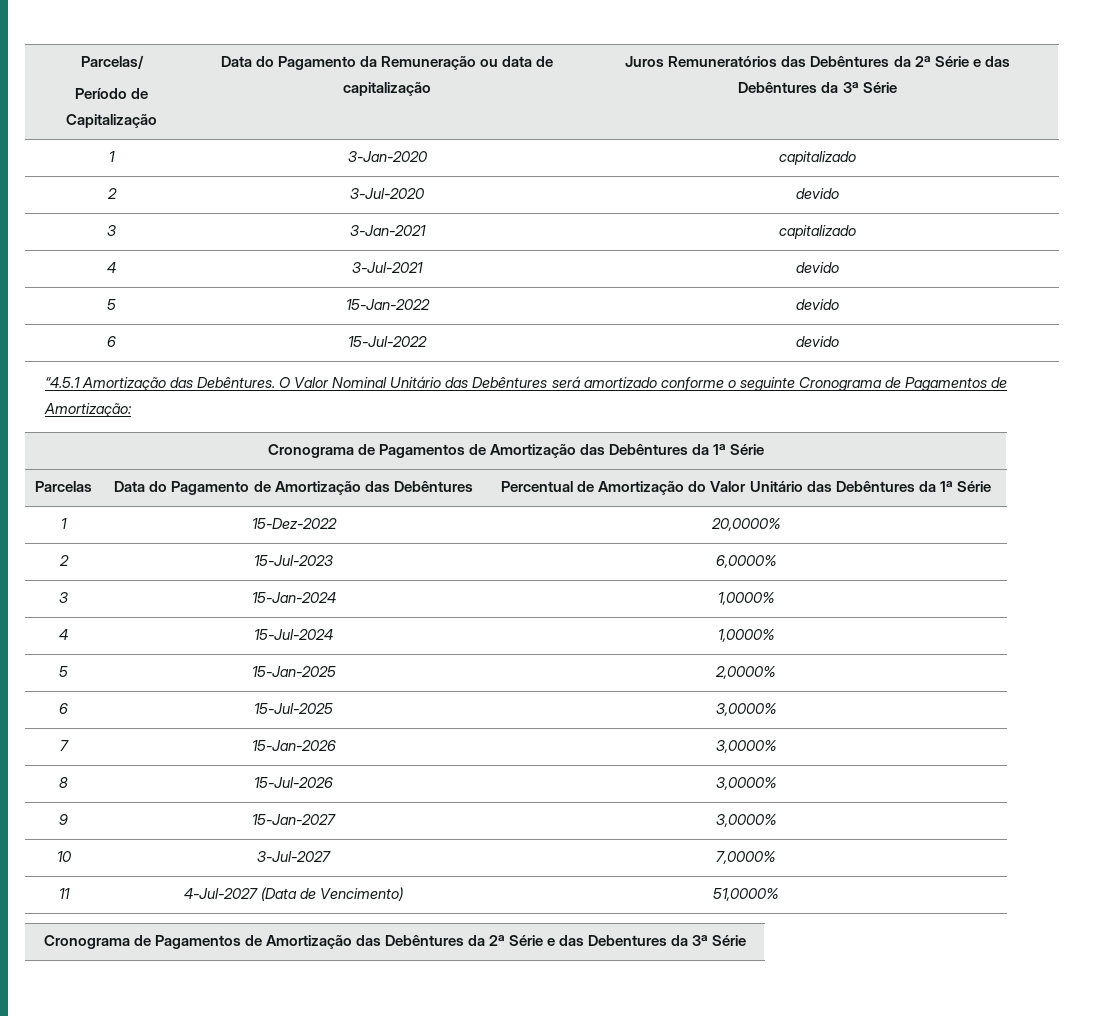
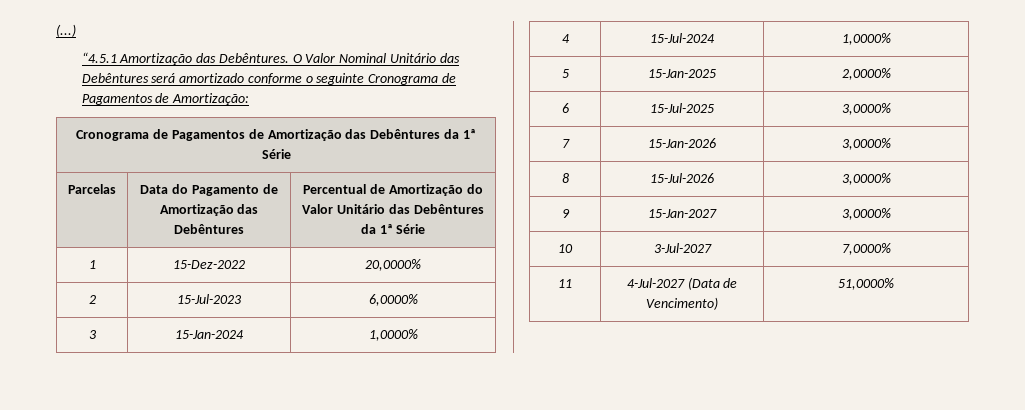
[80,55,144,69] [74,88,149,99] [66,114,157,128] [220,56,554,70] [343,82,431,96] [625,56,1010,67] [738,82,897,93] [109,151,115,162] [347,151,428,162] [778,151,856,165] [106,188,117,199] [350,188,425,199] [795,188,839,199] [107,225,116,236] [349,225,426,236] [778,225,856,239] [107,262,116,273] [352,262,423,273] [795,262,839,273] [107,299,116,310] [345,299,430,310] [795,299,839,310] [107,336,116,347] [348,336,427,347] [795,336,839,347] Parcelas/ // Período de Capitalização | Data do Pagamento da Remuneração ou data de capitalização | Juros Remuneratórios das Debêntures da 2ª Série e das Debêntures da 3ª Série // 1 | 3-Jan-2020 | capitalizado // 2 | 3-Jul-2020 | devido // 3 | 3-Jan-2021 | capitalizado // 4 | 3-Jul-2021 | devido // 5 | 15-Jan-2022 | devido // 6 | 15-Jul-2022 | devido -> [56,24,76,37] (...)
[43,935,747,949] // Cronograma de Pagamentos de Amortização das Debêntures da 2ª Série e das Debentures da 3ª Série -> (894, 284) none

